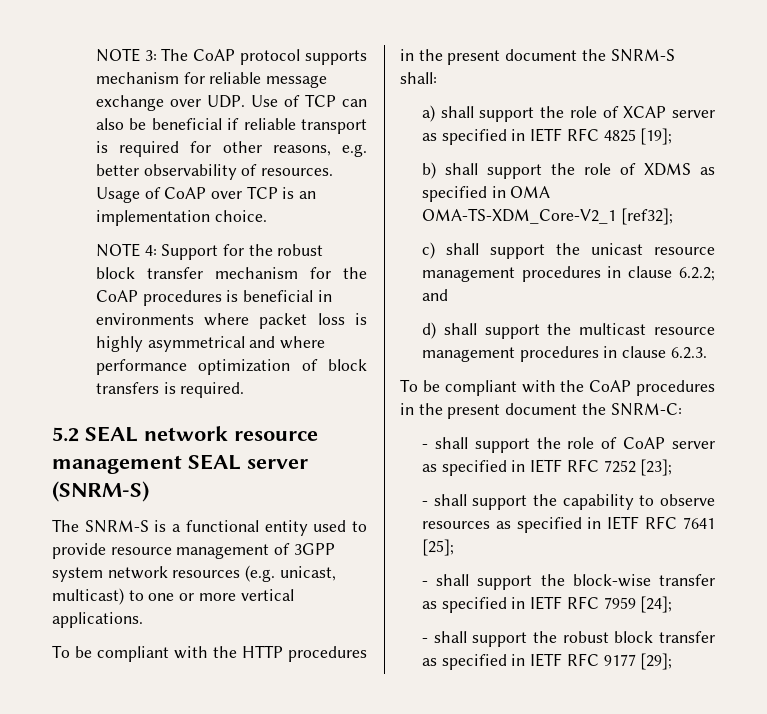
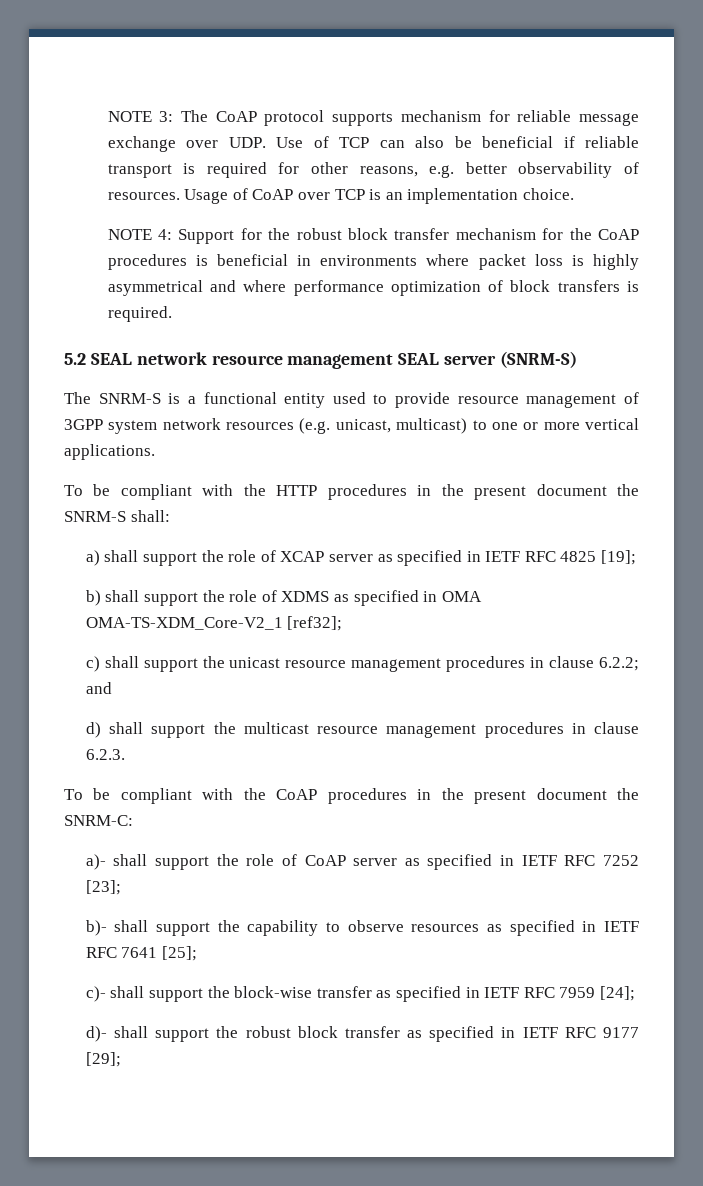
[421,444,428,449] - -> [85,854,106,870] a)-
[421,501,428,506] - -> [85,920,107,936] b)-
[421,581,428,586] - -> [85,986,106,1002] c)-
[421,638,428,643] - -> [85,1026,107,1042] d)-

